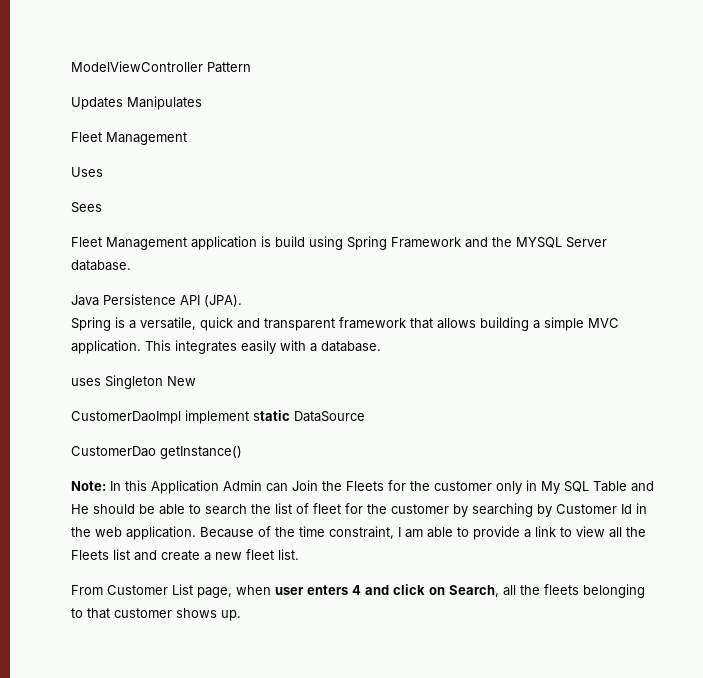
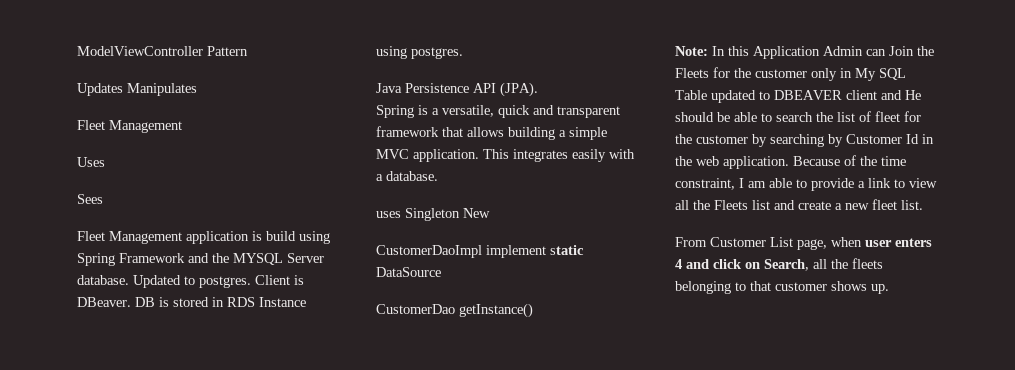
(131, 265) none -> [133,275,304,288] [77,297,306,307] [376,46,463,59] Updated to postgres. Client is DBeaver. DB is stored in RDS Instance using postgres.
(627, 486) none -> [711,90,877,103] updated to DBEAVER client

